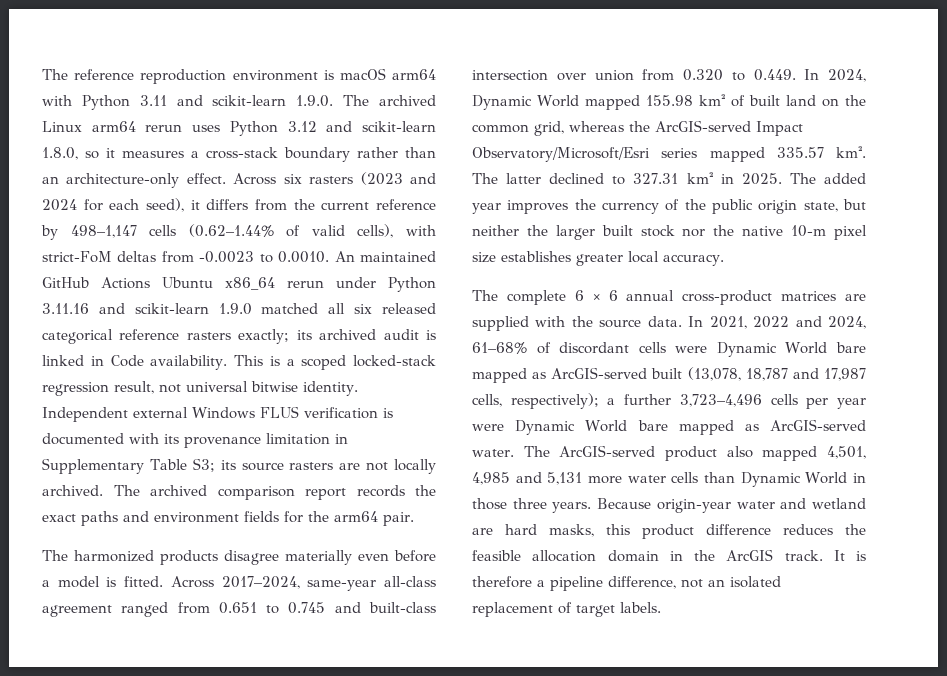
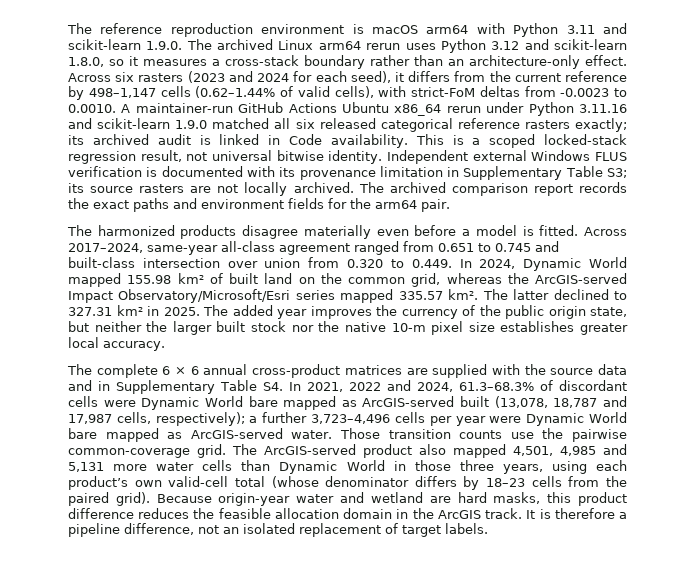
[334,251,436,262] An maintained -> [121,103,233,113] A maintainer-run
[647,316,682,327] data. -> [597,364,627,375] [68,380,283,394] data and in Supplementary Table S4.
[472,342,527,354] 61–68% -> [458,382,534,391] 61.3–68.3%
(514, 453) none -> [339,428,627,442] [68,444,226,458] Those transition counts use the pairwise common-coverage grid.
[552,502,592,513] years. -> [502,460,627,474] [68,476,627,490] [68,492,150,506] years, using each product’s own valid-cell total (whose denominator differs by 18–23 cells from the paired grid).

